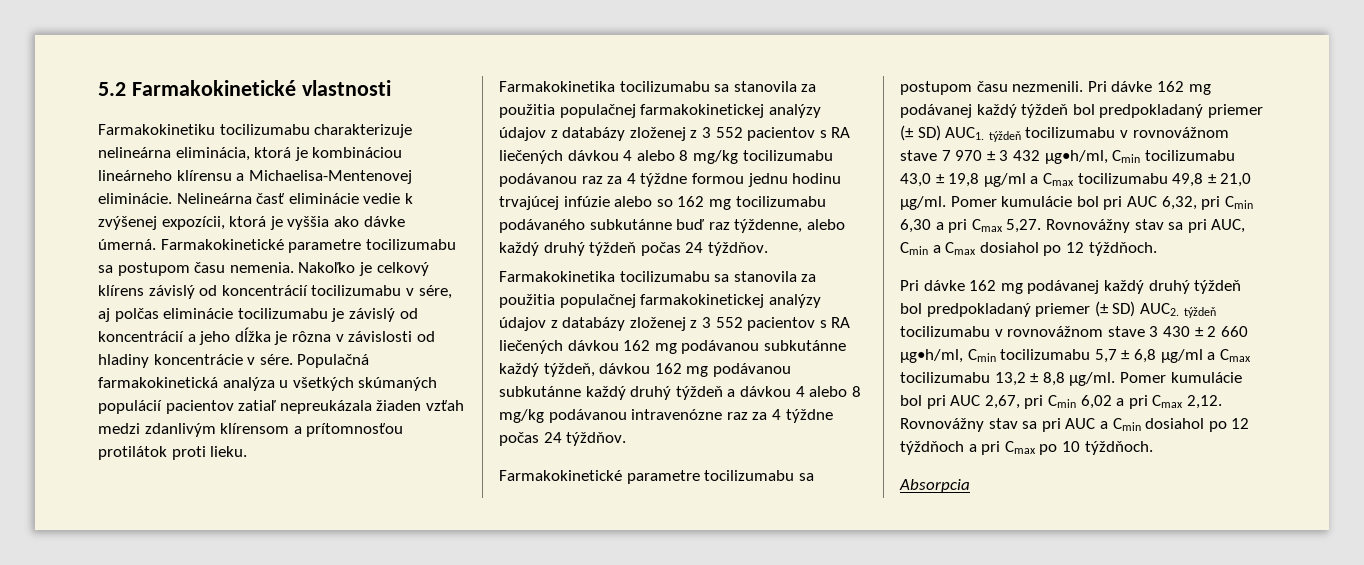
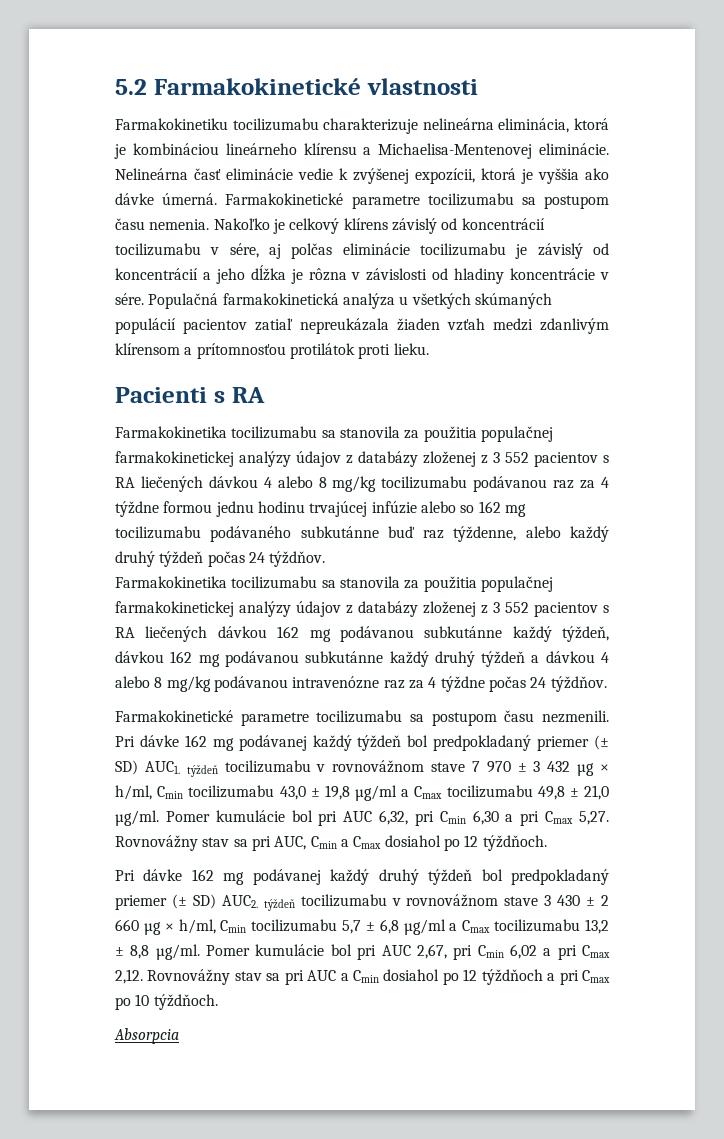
(248, 451) none -> [115,387,265,403] // Pacienti s RA
[1044,150,1108,164] µg•h/ml, -> [577,763,610,776] [115,785,152,800] µg × h/ml,
[900,349,963,363] µg•h/ml, -> [143,919,216,935] µg × h/ml,

